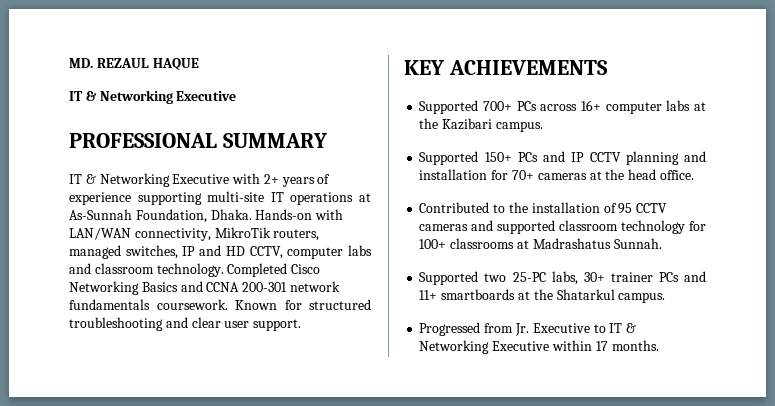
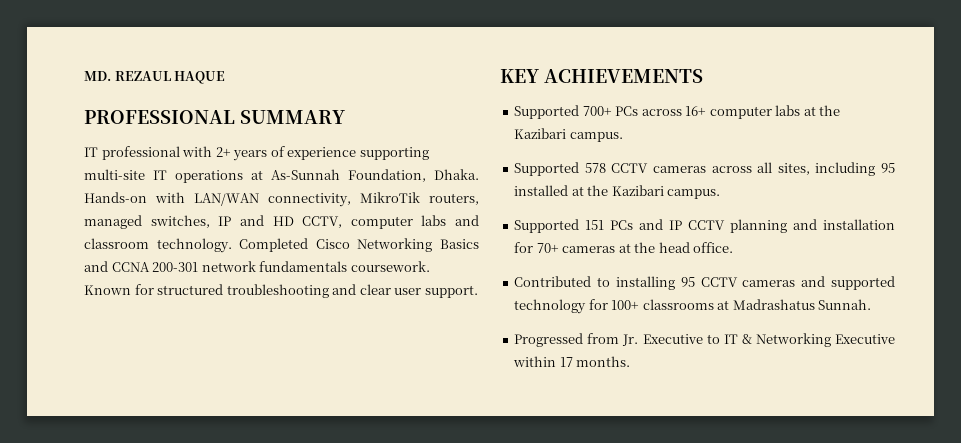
[69,90,237,104] // IT & Networking Executive -> (226, 77) none
[85,173,230,187] & Networking Executive -> [101,146,180,160] professional
[484,152,512,162] 150+ -> [584,162,895,176] [514,185,721,199] [514,219,605,233] 578 CCTV cameras across all sites, including 95 installed at the Kazibari campus. // Supported 151
[508,202,617,213] the installation of -> [615,276,675,290] installing
[559,220,619,231] classroom -> (895, 283) none
[419,271,706,285] [419,289,666,303] // Supported two 25-PC labs, 30+ trainer PCs and 11+ smartboards at the Shatarkul campus. -> (872, 304) none

